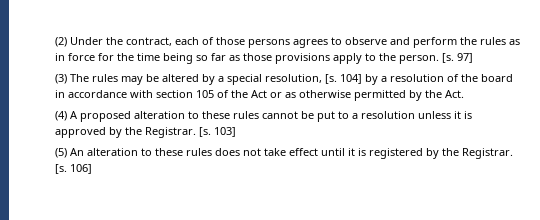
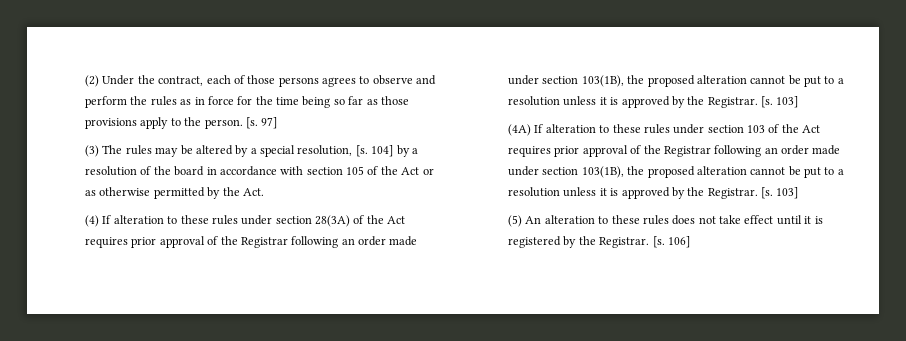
[69,111,259,122] A proposed alteration to these rules -> [102,215,406,227] [85,236,418,248] [508,75,844,87] [508,96,799,108] [508,124,821,136] [508,145,841,157] [508,166,747,178] If alteration to these rules under section 28(3A) of the Act requires prior approval of the Registrar following an order made under section 103(1B), the proposed alteration cannot be put to a resolution unless it is approved by the Registrar. [s. 103] // (4A) If alteration to these rules under section 103 of the Act requires prior approval of the Registrar following an order made under section 103(1B), the proposed alteration

